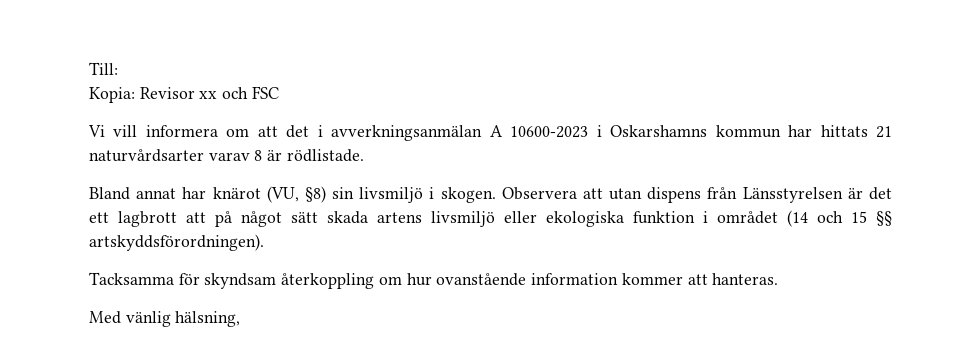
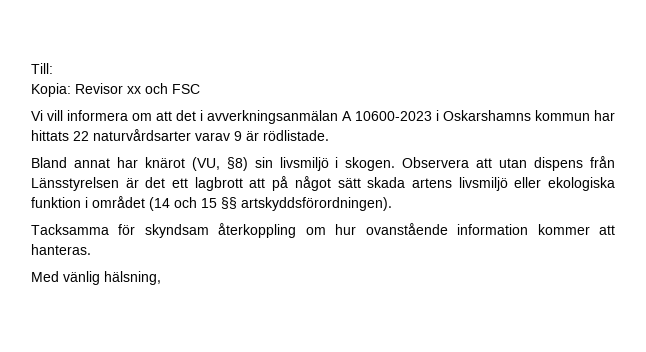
[876,126,892,138] 21 -> [73,131,89,141] 22
[254,150,263,161] 8 -> [234,131,242,141] 9

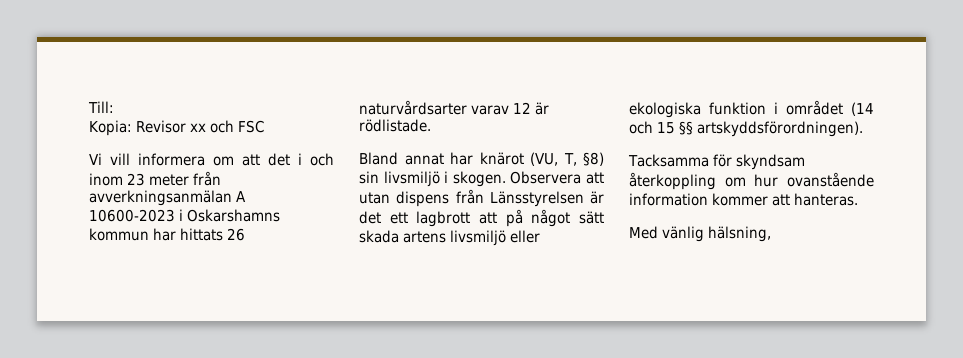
(203, 115) none -> [310,153,334,166] [89,171,222,186] och inom 23 meter från
[73,131,89,141] 22 -> [227,228,246,241] 26
[234,131,242,141] 9 -> [513,102,532,114] 12
(220, 164) none -> [563,153,577,166] T,

